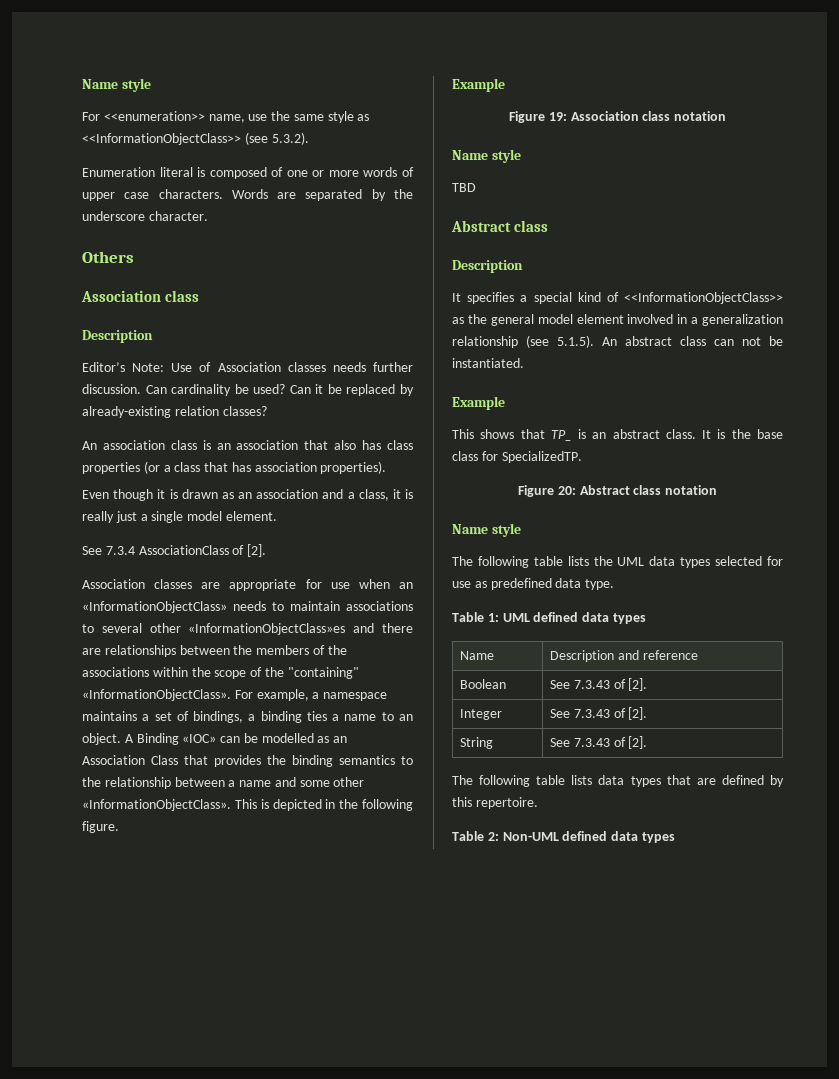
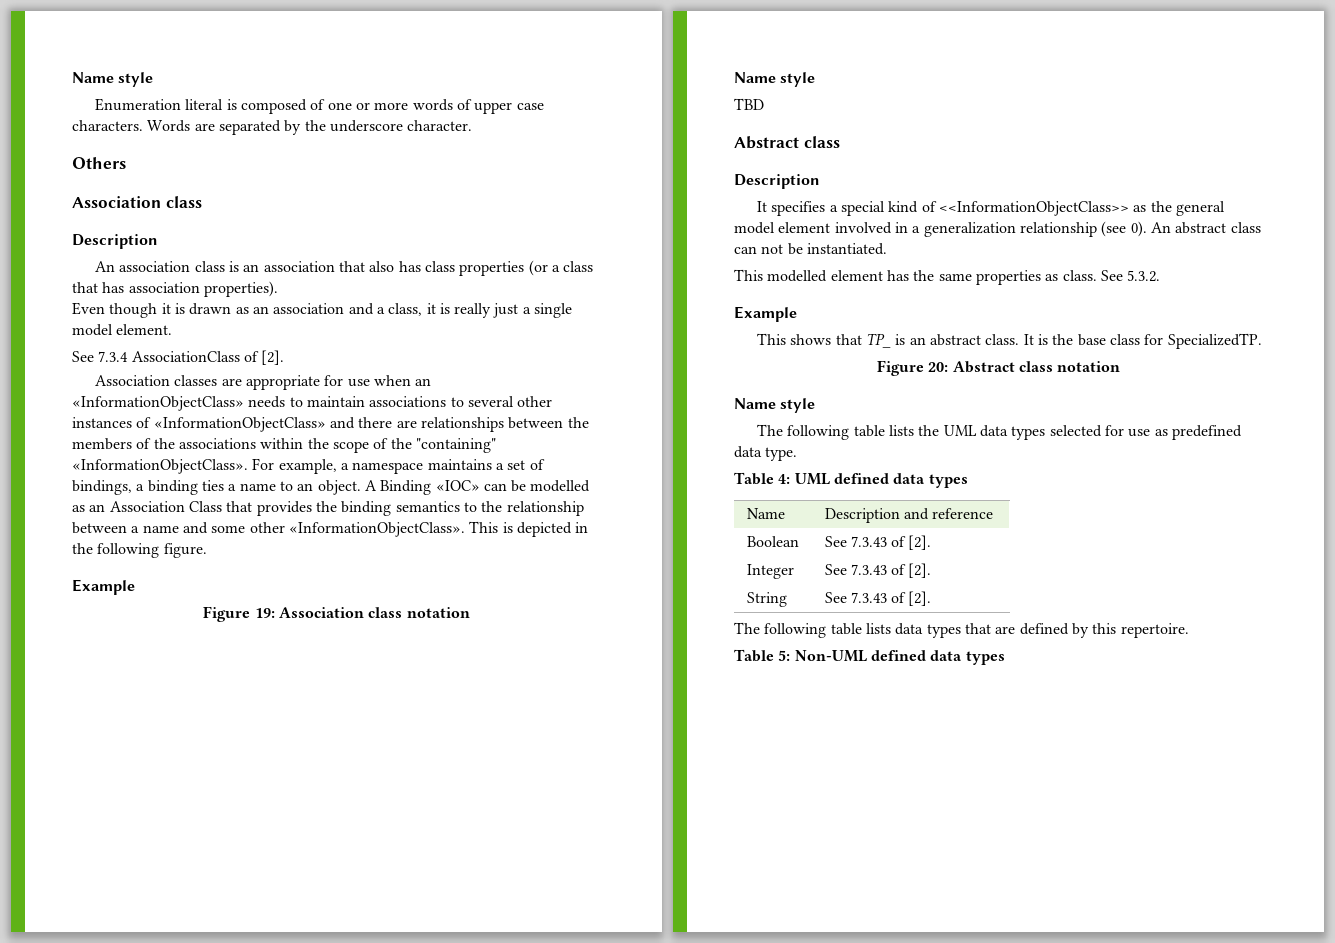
[82,78,151,92] [82,111,370,123] [82,132,309,145] Name style // For <<enumeration>> name, use the same style as <<InformationObjectClass>> (see 5.3.2). -> [72,72,154,87] Name style
[82,362,413,372] [82,384,415,396] [82,406,267,418] // Editor’s Note: Use of Association classes needs further discussion. Can cardinality be used? Can it be replaced by already-existing relation classes? -> (158, 241) none
[188,623,346,635] «InformationObjectClass»es -> [72,417,326,432] instances of «InformationObjectClass»
[557,335,594,348] 5.1.5). -> [1130,221,1147,237] 0).
(524, 363) none -> [734,269,1161,285] // This modelled element has the same properties as class. See 5.3.2.
[487,613,499,622] 1: -> [778,474,791,484] 4:
[487,832,499,841] 2: -> [778,650,791,661] 5:

